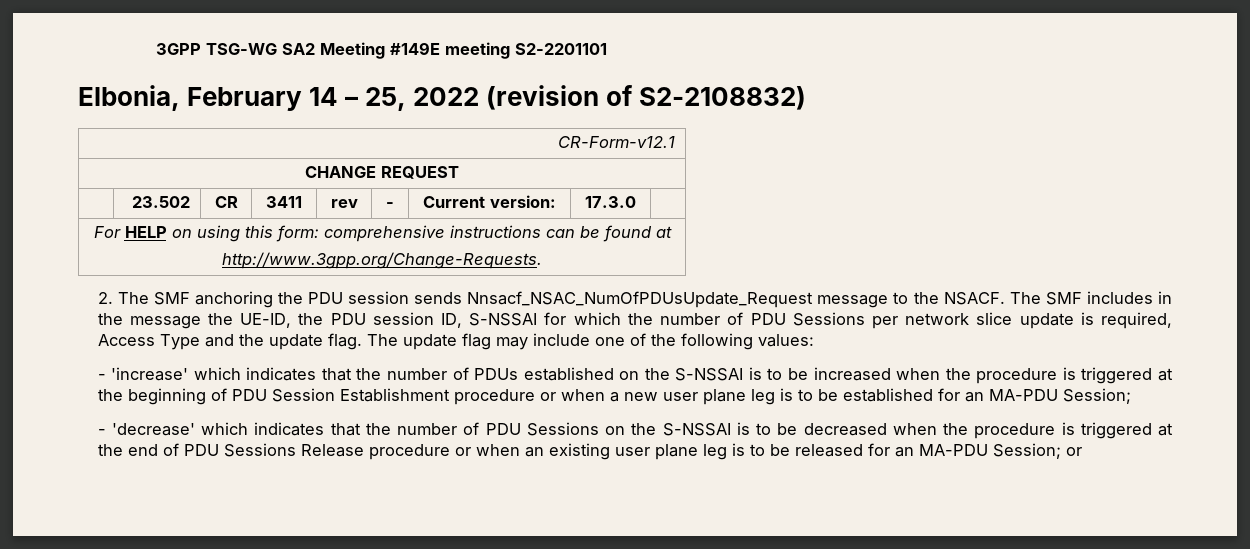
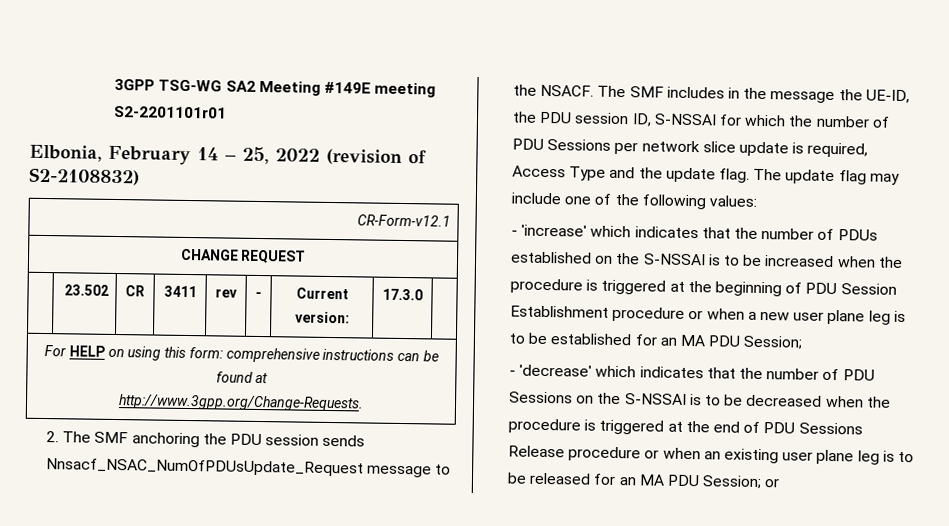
[515,43,608,55] S2-2201101 -> [114,105,228,119] S2-2201101r01
[988,389,1058,401] MA-PDU -> [679,334,742,347] MA PDU
[918,444,988,456] MA-PDU -> [638,474,700,487] MA PDU

